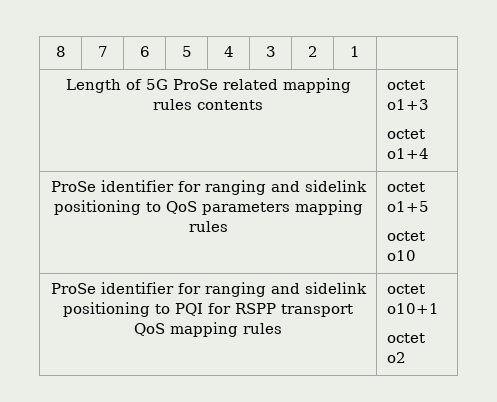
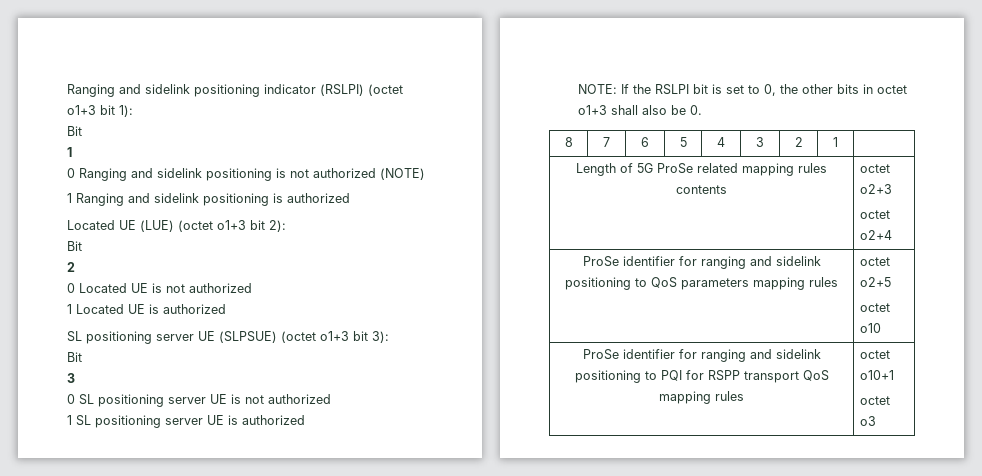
(55, 51) none -> [67,84,403,97] [67,105,133,117] [67,126,82,136] [67,147,72,157] [67,168,425,181] [67,193,350,206] [67,220,286,232] [67,241,82,251] [67,262,75,272] [67,283,252,293] [67,304,226,314] [67,331,389,344] [67,352,82,362] [67,373,75,383] [67,394,331,407] [67,415,305,428] [578,84,908,96] [578,105,703,115] Ranging and sidelink positioning indicator (RSLPI) (octet o1+3 bit 1): // Bit // 1 // 0 Ranging and sidelink positioning is not authorized (NOTE) // 1 Ranging and sidelink positioning is authorized // Located UE (LUE) (octet o1+3 bit 2): // Bit // 2 // 0 Located UE is not authorized // 1 Located UE is authorized // SL positioning server UE (SLPSUE) (octet o1+3 bit 3): // Bit // 3 // 0 SL positioning server UE is not authorized // 1 SL positioning server UE is authorized // NOTE: If the RSLPI bit is set to 0, the other bits in octet o1+3 shall also be 0. //
[386,99,429,110] [386,129,425,139] [386,148,429,159] o1+3 // octet o1+4 -> [859,184,892,194] [859,210,890,219] [859,230,892,240] o2+3 // octet o2+4
[386,201,429,212] o1+5 -> [859,277,891,287] o2+5
[386,352,406,363] o2 -> [859,416,876,426] o3

